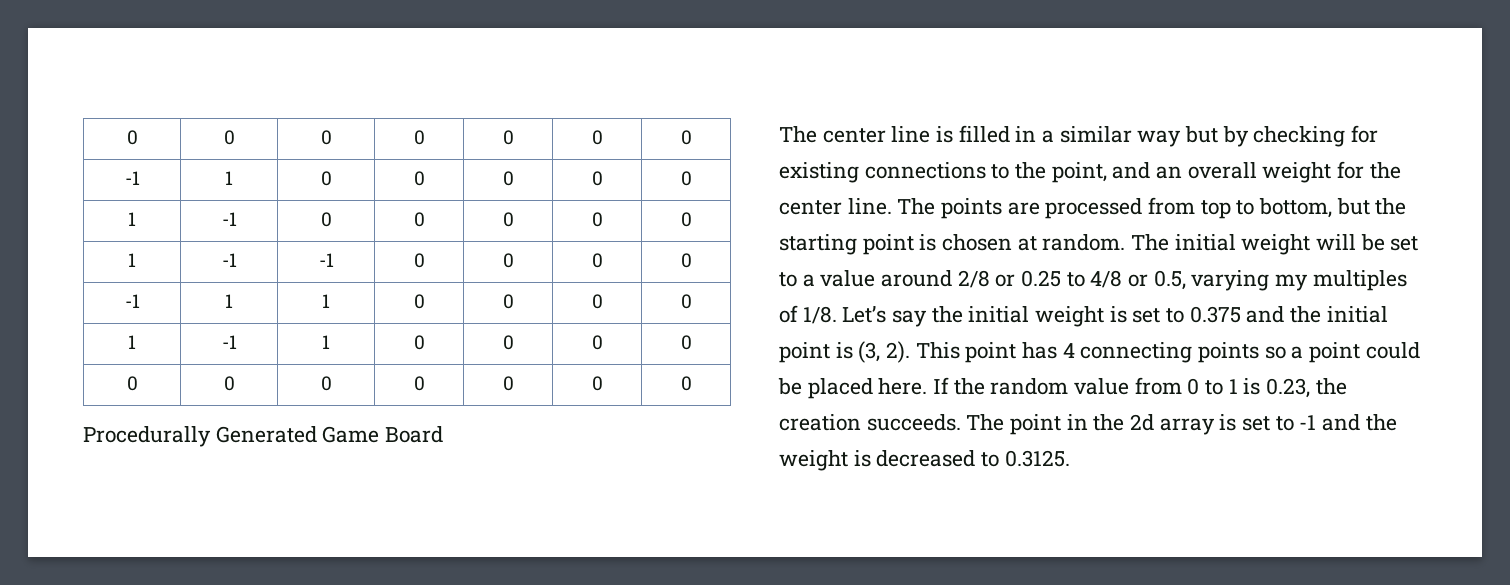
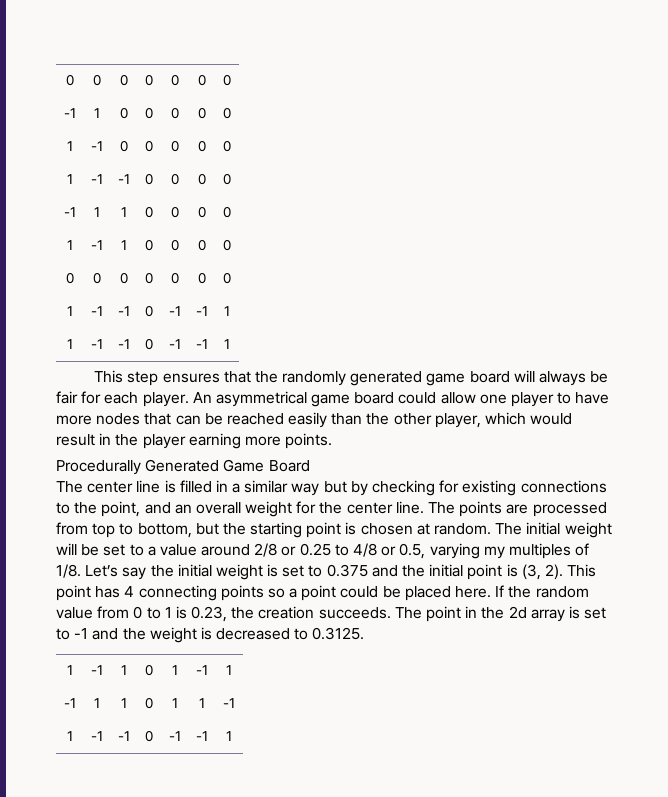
(692, 383) none -> [67,306,73,316] [91,306,103,316] [118,306,130,316] [145,305,153,317] [168,306,181,316] [196,306,208,316] [224,306,230,316] [67,339,73,349] [91,339,103,349] [118,339,130,349] [145,338,153,350] [168,339,181,349] [196,339,208,349] [224,339,230,349] [94,370,609,386] [56,391,610,407] [56,412,573,428] [56,433,333,449] // 1 | -1 | -1 | 0 | -1 | -1 | 1 // 1 | -1 | -1 | 0 | -1 | -1 | 1 // This step ensures that the randomly generated game board will always be fair for each player. An asymmetrical game board could allow one player to have more nodes that can be reached easily than the other player, which would result in the player earning more points.
(1070, 458) none -> [67,665,73,675] [91,665,103,675] [121,665,127,675] [145,664,153,676] [171,665,178,675] [196,665,208,675] [226,665,232,675] [64,698,76,708] [94,698,100,708] [121,698,127,708] [145,697,153,709] [171,698,178,708] [199,698,205,708] [223,698,235,708] [67,731,73,741] [91,731,103,741] [118,731,130,741] [145,730,153,742] [168,731,181,741] [196,731,208,741] [226,731,232,741] // 1 | -1 | 1 | 0 | 1 | -1 | 1 // -1 | 1 | 1 | 0 | 1 | 1 | -1 // 1 | -1 | -1 | 0 | -1 | -1 | 1

